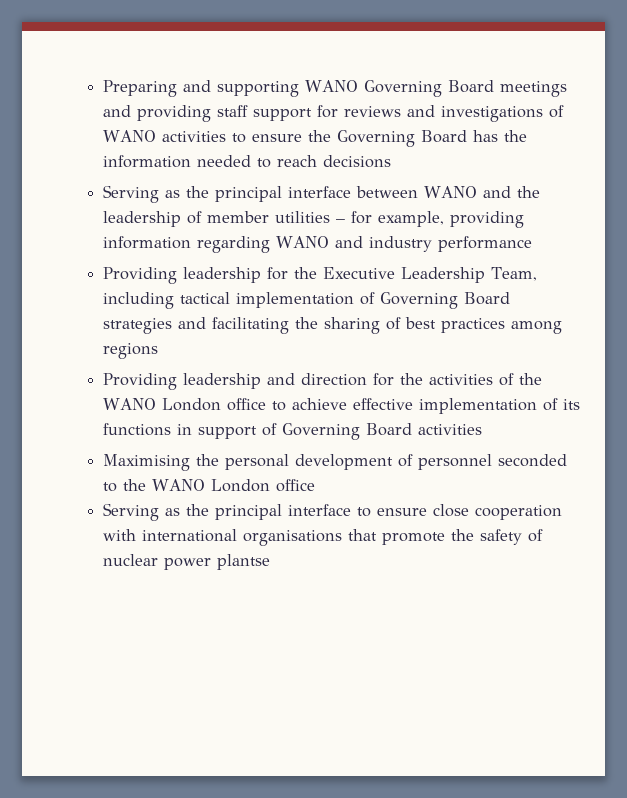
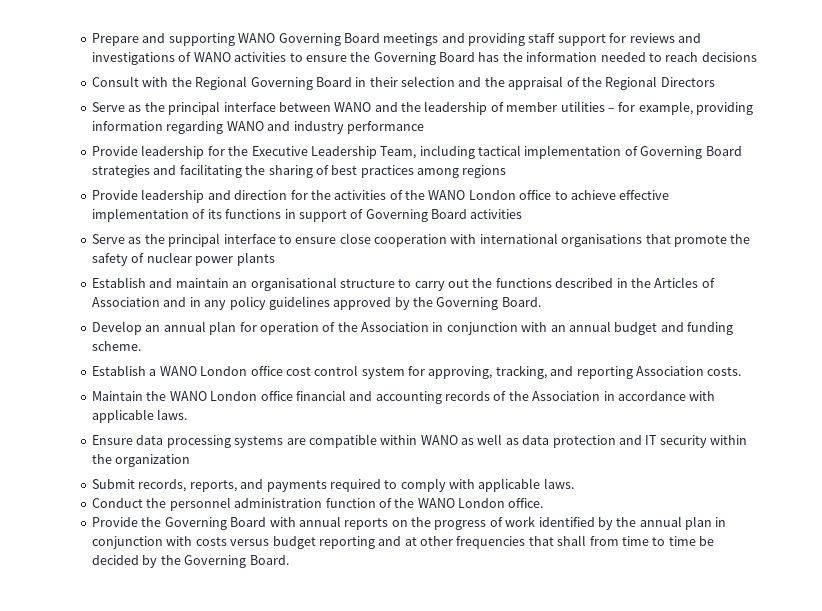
[102,80,177,97] Preparing -> [92,33,140,46] Prepare
[102,185,159,203] Serving -> [92,76,715,90] [92,102,126,112] Consult with the Regional Governing Board in their selection and the appraisal of the Regional Directors // Serve
[102,267,177,284] Providing -> [92,146,139,156] Provide
[102,373,177,390] Providing -> [92,190,139,200] Provide
[102,454,567,471] [102,479,315,492] [102,503,159,521] Maximising the personal development of personnel seconded to the WANO London office // Serving -> [92,234,126,244] Serve
[216,554,270,570] plantse -> [236,252,275,266] [92,277,715,291] [92,296,541,310] [92,321,734,335] [92,341,142,351] [92,365,742,379] [92,390,716,404] [92,409,188,423] [92,434,748,448] [92,454,191,467] [92,478,574,492] [92,497,544,511] [92,516,727,530] [92,535,715,549] [92,555,289,568] plants // Establish and maintain an organisational structure to carry out the functions described in the Articles of Association and in any policy guidelines approved by the Governing Board. // Develop an annual plan for operation of the Association in conjunction with an annual budget and funding scheme. // Establish a WANO London office cost control system for approving, tracking, and reporting Association costs. // Maintain the WANO London office financial and accounting records of the Association in accordance with applicable laws. // Ensure data processing systems are compatible within WANO as well as data protection and IT security within the organization // Submit records, reports, and payments required to comply with applicable laws. // Conduct the personnel administration function of the WANO London office. // Provide the Governing Board with annual reports on the progress of work identified by the annual plan in conjunction with costs versus budget reporting and at other frequencies that shall from time to time be decided by the Governing Board.

